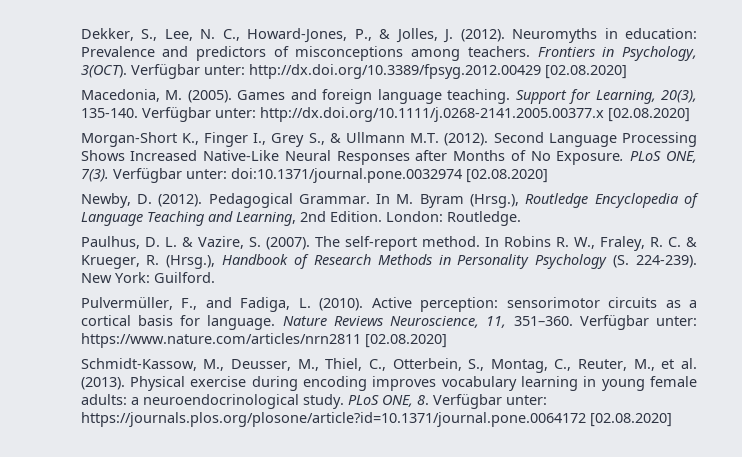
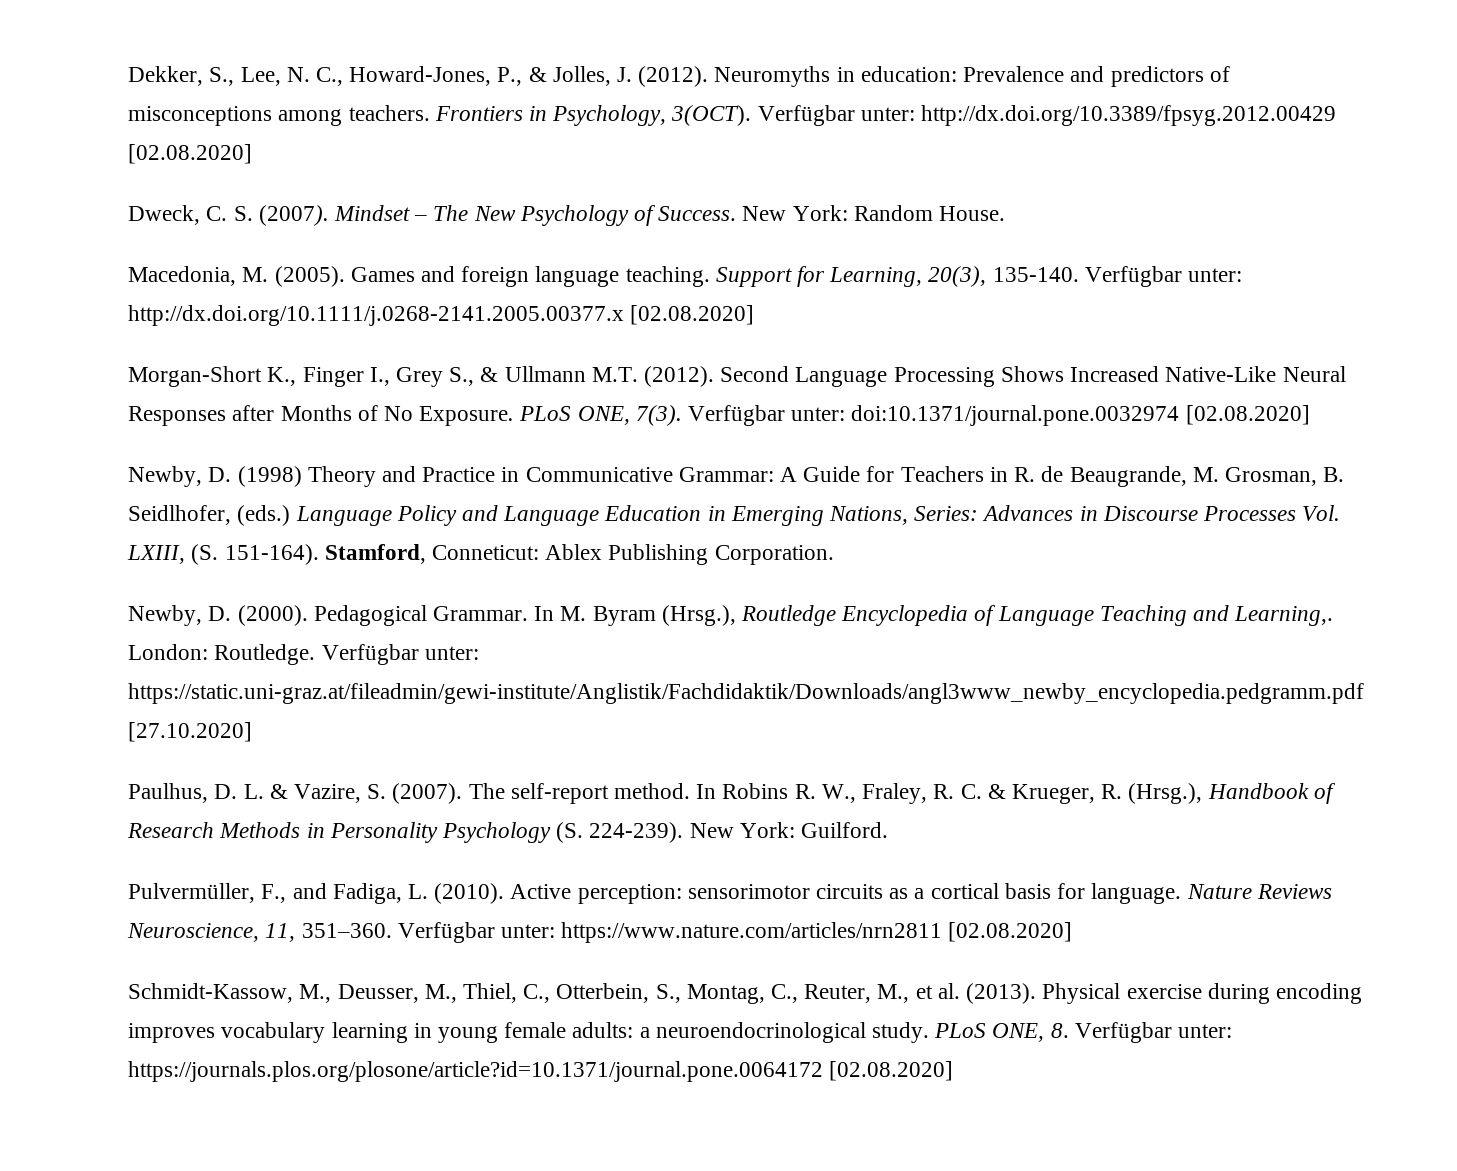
(627, 72) none -> [128,205,1006,226] // Dweck, C. S. (2007). Mindset – The New Psychology of Success. New York: Random House.
[158,194,203,207] (2012). -> [237,466,1345,487] [128,505,1341,526] [127,544,834,565] [128,605,308,626] (1998) Theory and Practice in Communicative Grammar: A Guide for Teachers in R. de Beaugrande, M. Grosman, B. Seidlhofer, (eds.) Language Policy and Language Education in Emerging Nations, Series: Advances in Discourse Processes Vol. LXIII, (S. 151-164). Stamford, Conneticut: Ablex Publishing Corporation. // Newby, D. (2000).
[235,211,382,226] Learning, 2nd Edition. -> [1234,606,1334,626] Learning,.
(521, 218) none -> [321,644,479,665] [128,683,1365,704] [128,722,253,742] Verfügbar unter: https://static.uni-graz.at/fileadmin/gewi-institute/Anglistik/Fachdidaktik/Downloads/angl3www_newby_encyclopedia.pedgramm.pdf [27.10.2020]

